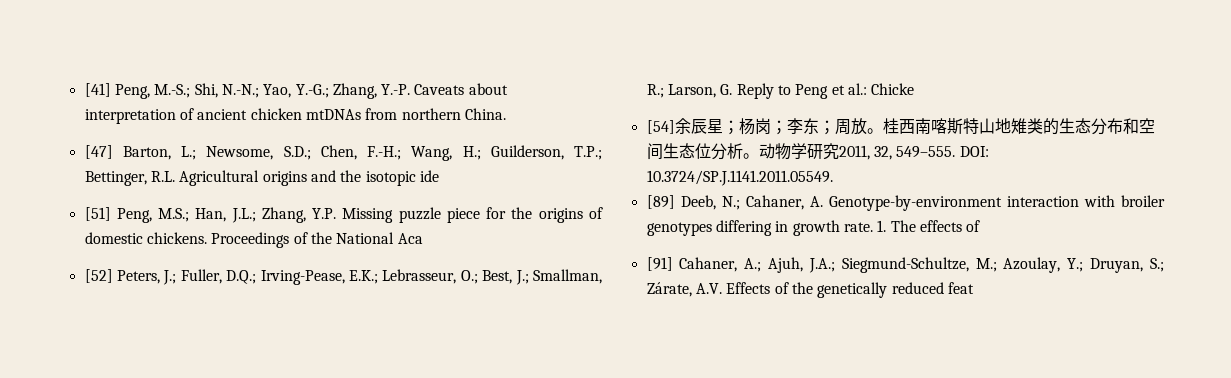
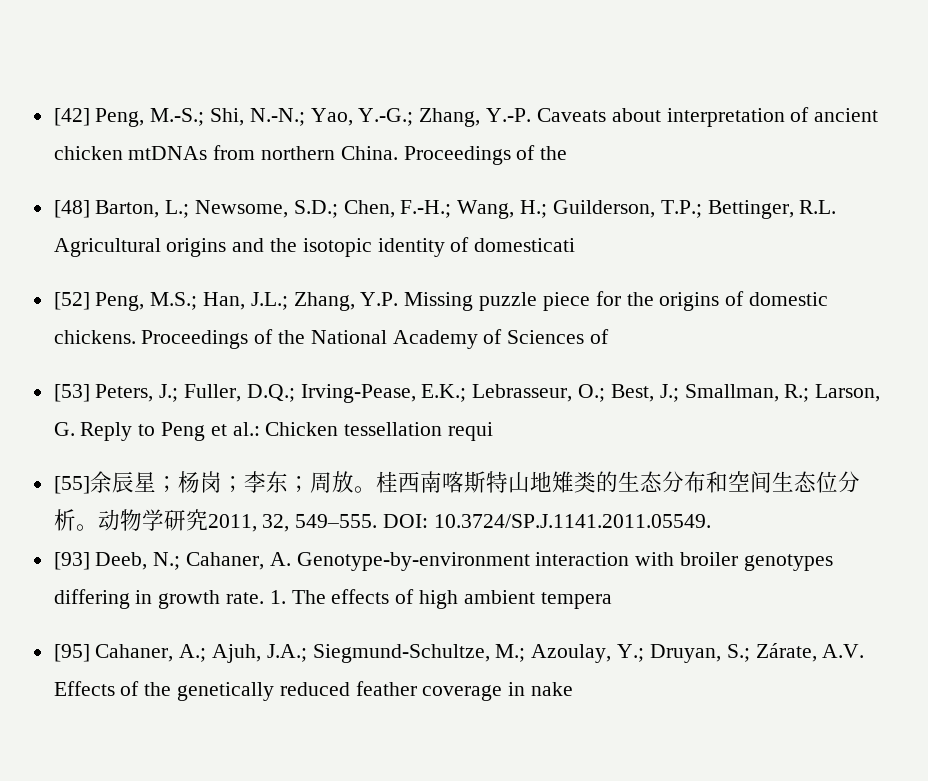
[84,83,111,97] [41] -> [53,108,90,126] [42]
[84,145,113,159] // [47] -> [403,145,568,165] [53,200,90,218] Proceedings of the // [48]
[419,170,439,182] [84,207,111,221] ide // [51] -> [377,237,576,257] [53,292,90,310] identity of domesticati // [52]
[397,233,423,244] [84,269,113,283] Aca // [52] -> [392,329,610,349] [53,384,90,402] Academy of Sciences of // [53]
[871,83,915,95] [646,120,675,134] Chicke // [54] -> [265,422,494,441] [53,476,90,494] Chicken tessellation requi // [55]
[646,195,675,209] [89] -> [53,552,90,570] [93]
[646,257,673,271] // [91] -> [419,590,612,609] [53,644,90,662] high ambient tempera // [95]
[947,282,974,294] feat -> [355,681,574,701] feather coverage in nake

